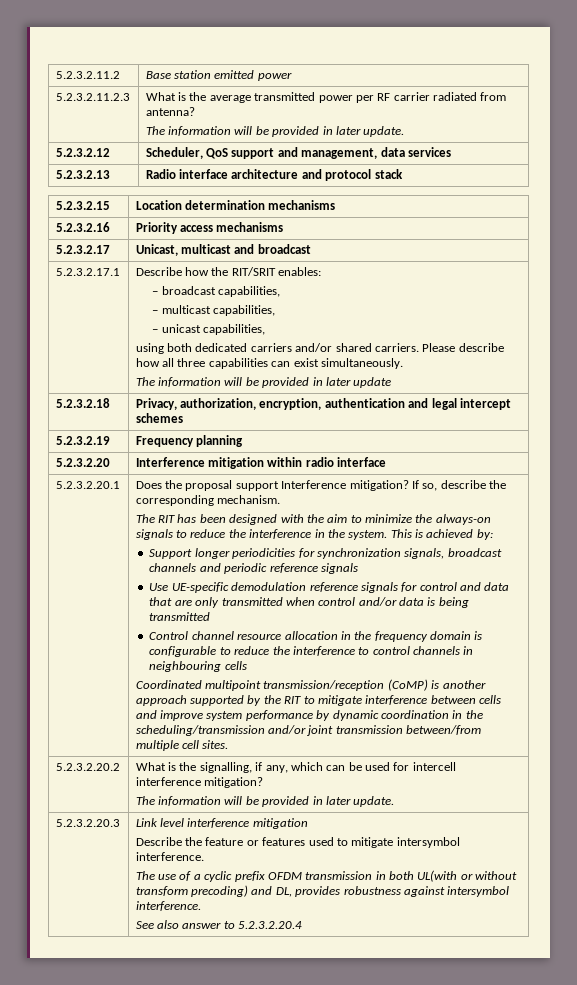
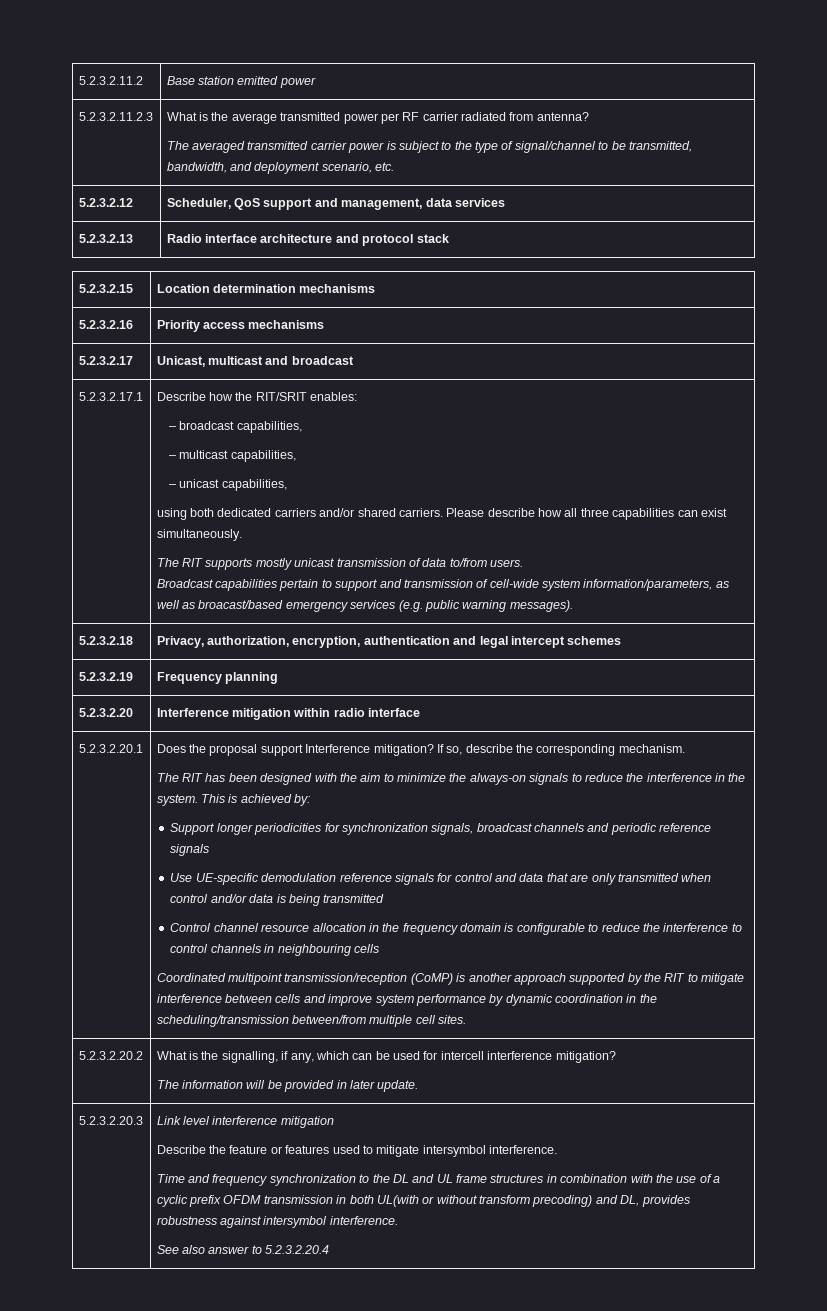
[168,126,405,137] information will be provided in later update. -> [192,141,692,153] [166,162,395,174] averaged transmitted carrier power is subject to the type of signal/channel to be transmitted, bandwidth, and deployment scenario, etc.
[158,377,392,388] information will be provided in later update -> [182,558,524,570] [156,579,729,591] [156,600,573,612] RIT supports mostly unicast transmission of data to/from users. // Broadcast capabilities pertain to support and transmission of cell-wide system information/parameters, as well as broacast/based emergency services (e.g. public warning messages).
[268,725,403,736] and/or joint transmission -> (289, 1021) none
[135,871,155,880] The -> [156,1174,673,1186] Time and frequency synchronization to the DL and UL frame structures in combination with the

